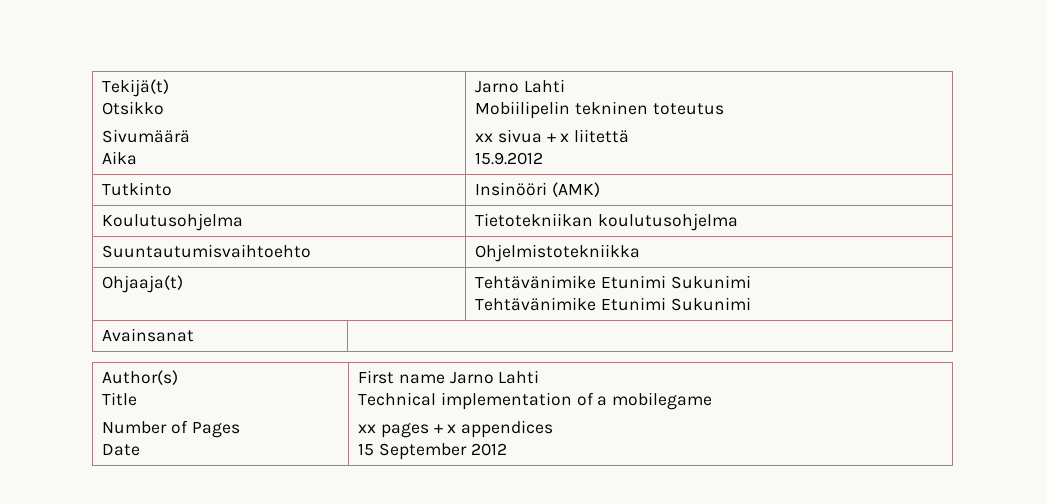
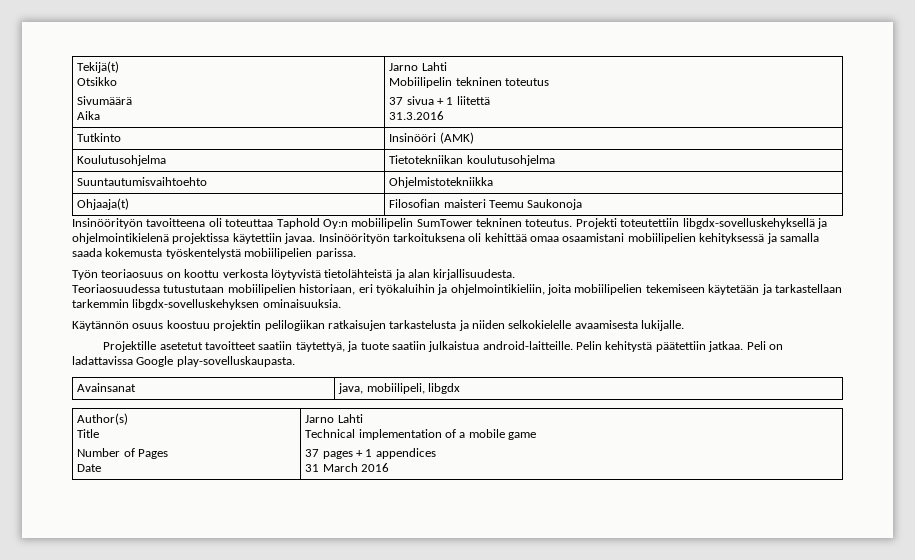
[475,133,494,142] xx -> [389,97,404,105] 37
[560,133,570,142] x -> [446,97,454,105] 1
[475,152,544,165] 15.9.2012 -> [389,111,445,120] 31.3.2016
[475,275,751,289] [475,297,751,311] [102,328,195,342] Tehtävänimike Etunimi Sukunimi // Tehtävänimike Etunimi Sukunimi // Avainsanat | -> [389,199,583,210] [72,218,827,229] [72,233,819,244] [72,248,356,259] [72,269,516,280] [72,284,842,295] [72,299,341,310] [72,320,685,331] [103,341,783,352] [72,356,295,367] [77,383,137,392] [338,383,461,394] Filosofian maisteri Teemu Saukonoja // Insinöörityön tavoitteena oli toteuttaa Taphold Oy:n mobiilipelin SumTower tekninen toteutus. Projekti toteutettiin libgdx-sovelluskehyksellä ja ohjelmointikielenä projektissa käytettiin javaa. Insinöörityön tarkoituksena oli kehittää omaa osaamistani mobiilipelien kehityksessä ja samalla saada kokemusta työskentelystä mobiilipelien parissa. // Työn teoriaosuus on koottu verkosta löytyvistä tietolähteistä ja alan kirjallisuudesta. // Teoriaosuudessa tutustutaan mobiilipelien historiaan, eri työkaluihin ja ohjelmointikieliin, joita mobiilipelien tekemiseen käytetään ja tarkastellaan tarkemmin libgdx-sovelluskehyksen ominaisuuksia. // Käytännön osuus koostuu projektin pelilogiikan ratkaisujen tarkastelusta ja niiden selkokielelle avaamisesta lukijalle. // Projektille asetetut tavoitteet saatiin täytettyä, ja tuote saatiin julkaistua android-laitteille. Pelin kehitystä päätettiin jatkaa. Peli on ladattavissa Google play-sovelluskaupasta. // Avainsanat | java, mobiilipeli, libgdx
[358,370,445,384] First name -> (102, 468) none
[612,392,713,410] [358,424,377,433] mobilegame // xx -> [468,429,537,440] [305,449,320,457] mobile game // 37
[447,424,457,433] x -> [365,449,373,457] 1
[358,443,507,460] 15 September 2012 -> [305,463,390,472] 31 March 2016

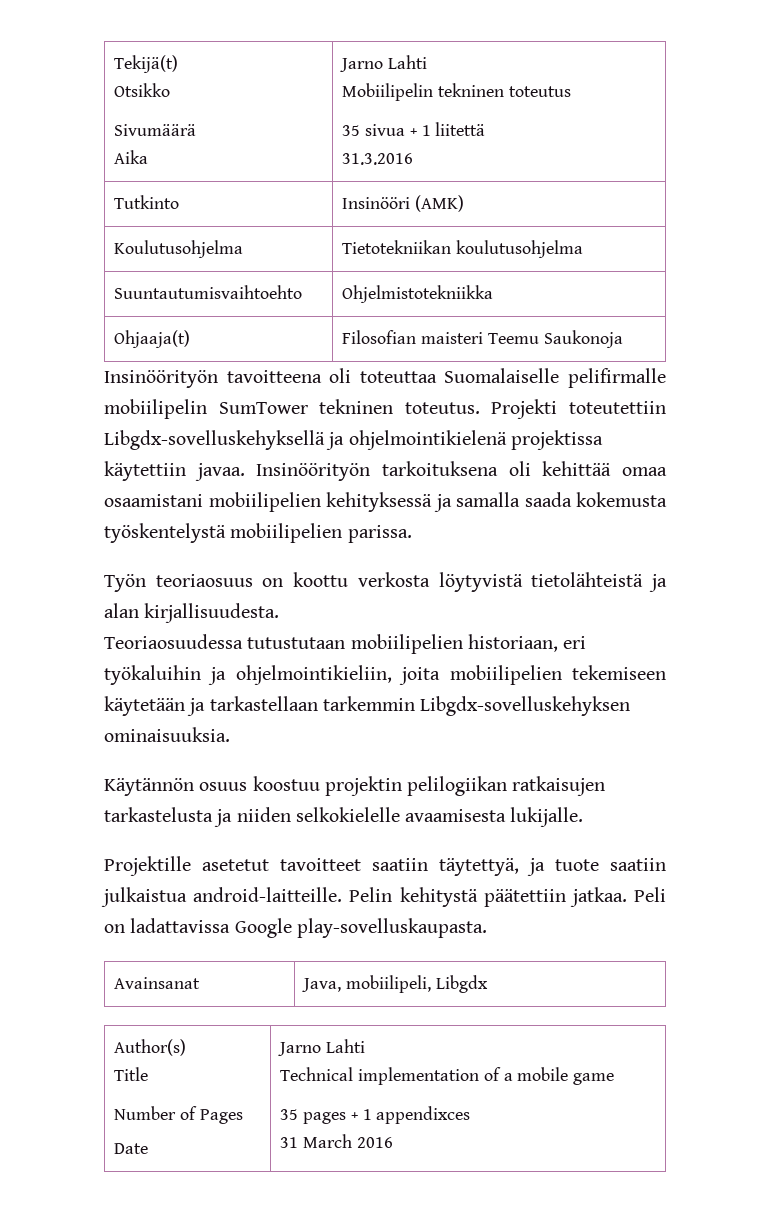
[389,97,404,105] 37 -> [342,125,361,136] 35
[276,218,348,229] Taphold Oy:n -> [444,368,666,388] Suomalaiselle pelifirmalle
[682,218,815,229] libgdx-sovelluskehyksellä -> [104,430,325,450] Libgdx-sovelluskehyksellä
[132,299,260,310] libgdx-sovelluskehyksen -> [420,696,631,716] Libgdx-sovelluskehyksen
[338,383,461,394] java, mobiilipeli, libgdx -> [302,975,488,993] Java, mobiilipeli, Libgdx
[305,449,320,457] 37 -> [280,1109,299,1120] 35
[375,448,436,459] appendices -> [376,1106,471,1124] appendixces

